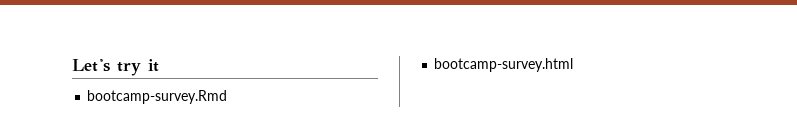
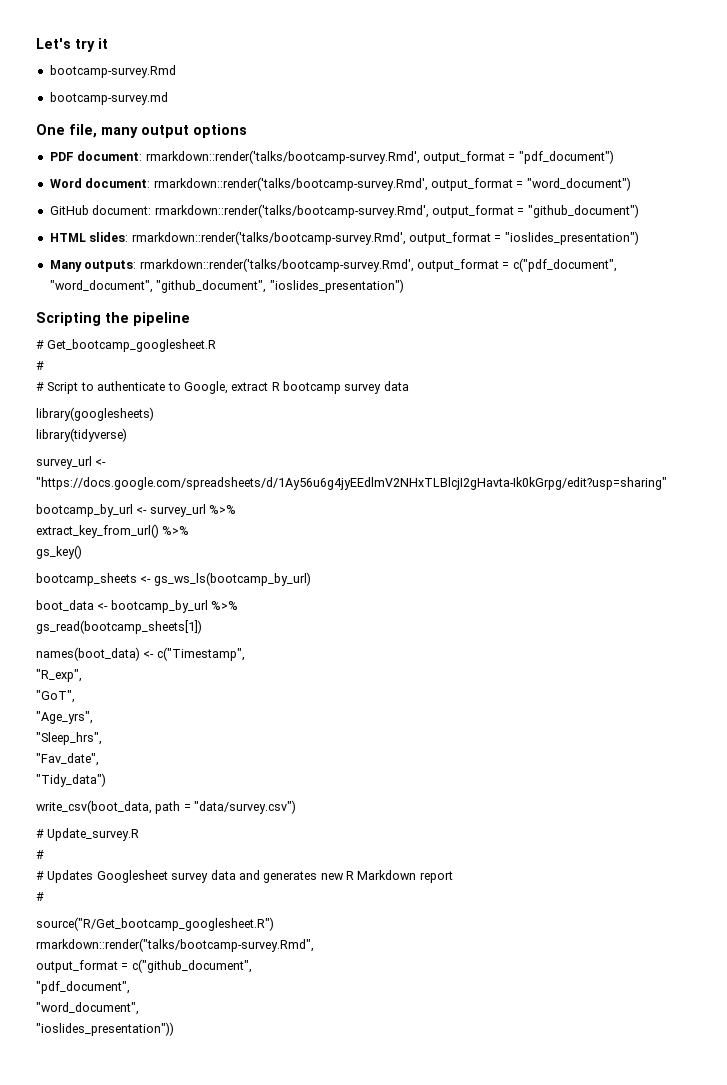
[434,58,574,72] bootcamp-survey.html -> [49,92,168,105] [36,124,247,138] [49,150,614,164] [49,177,631,191] [49,204,639,218] [49,231,639,245] [49,258,617,272] [49,279,404,293] [36,312,190,326] [36,339,217,352] [36,361,44,370] [36,381,409,394] [36,407,154,421] [36,428,127,442] [36,456,107,469] [36,477,667,490] [36,504,237,517] [36,524,190,538] [36,545,82,559] [36,572,311,586] [36,600,239,613] [36,620,202,634] [36,647,245,661] [36,669,82,682] [36,690,75,703] [36,711,93,724] [36,732,102,745] [36,753,99,766] [36,773,106,787] [36,800,297,814] [36,828,140,841] [36,850,44,859] [36,870,453,883] [36,892,44,901] [36,917,274,931] [36,938,314,952] [36,959,252,973] [36,981,130,994] [36,1002,139,1015] [36,1022,174,1036] bootcamp-survey.md // One file, many output options // PDF document: rmarkdown::render('talks/bootcamp-survey.Rmd', output_format = "pdf_document") // Word document: rmarkdown::render('talks/bootcamp-survey.Rmd', output_format = "word_document") // GitHub document: rmarkdown::render('talks/bootcamp-survey.Rmd', output_format = "github_document") // HTML slides: rmarkdown::render('talks/bootcamp-survey.Rmd', output_format = "ioslides_presentation") // Many outputs: rmarkdown::render('talks/bootcamp-survey.Rmd', output_format = c("pdf_document", "word_document", "github_document", "ioslides_presentation") // Scripting the pipeline // # Get_bootcamp_googlesheet.R // # // # Script to authenticate to Google, extract R bootcamp survey data // library(googlesheets) // library(tidyverse) // survey_url <- "https://docs.google.com/spreadsheets/d/1Ay56u6g4jyEEdlmV2NHxTLBlcjI2gHavta-Ik0kGrpg/edit?usp=sharing" // bootcamp_by_url <- survey_url %>% // extract_key_from_url() %>% // gs_key() // bootcamp_sheets <- gs_ws_ls(bootcamp_by_url) // boot_data <- bootcamp_by_url %>% // gs_read(bootcamp_sheets[1]) // names(boot_data) <- c("Timestamp", // "R_exp", // "GoT", // "Age_yrs", // "Sleep_hrs", // "Fav_date", // "Tidy_data") // write_csv(boot_data, path = "data/survey.csv") // # Update_survey.R // # // # Updates Googlesheet survey data and generates new R Markdown report // # // source("R/Get_bootcamp_googlesheet.R") // rmarkdown::render("talks/bootcamp-survey.Rmd", // output_format = c("github_document", // "pdf_document", // "word_document", // "ioslides_presentation"))

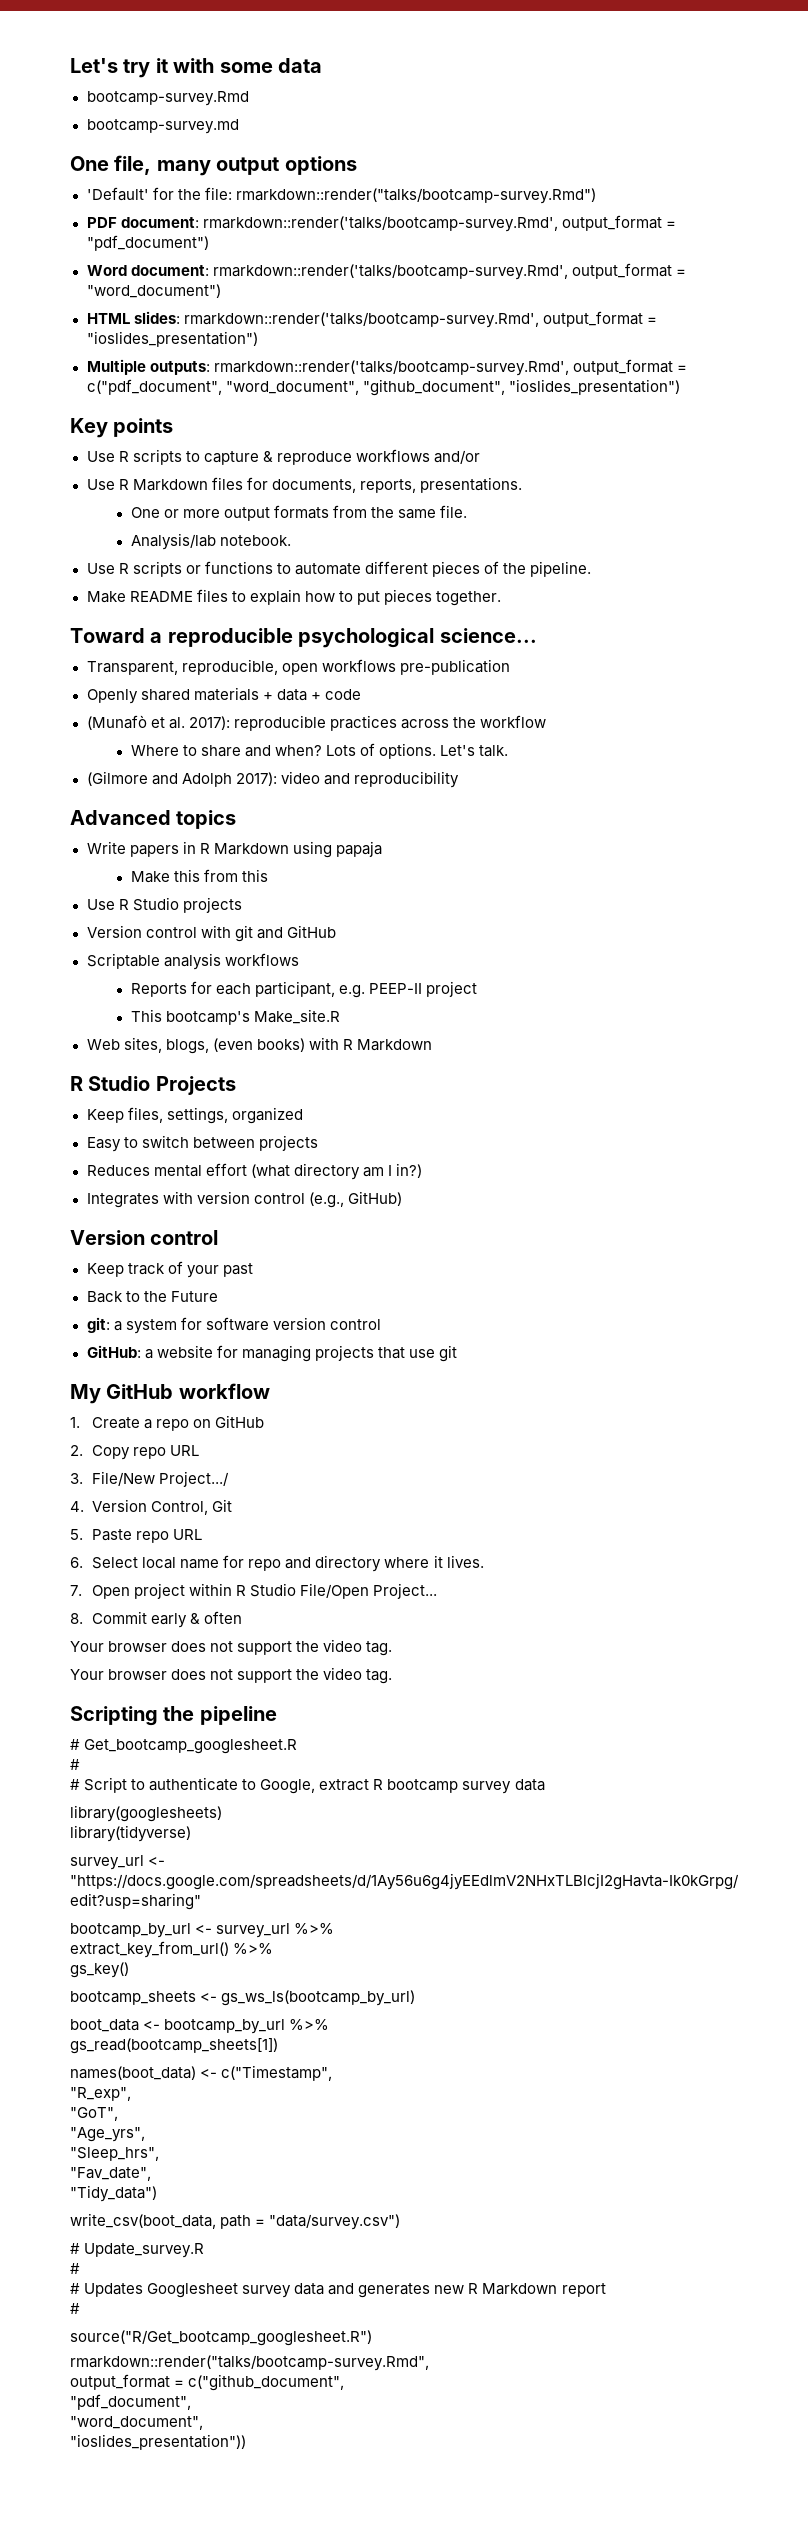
(108, 43) none -> [173,58,322,73] with some data
(247, 131) none -> [86,187,596,204] // 'Default' for the file: rmarkdown::render("talks/bootcamp-survey.Rmd")
[49,204,639,218] // GitHub document: rmarkdown::render('talks/bootcamp-survey.Rmd', output_format = "github_document") -> (221, 291) none
[49,260,82,272] Many -> [86,359,146,375] Multiple
(404, 286) none -> [70,418,174,438] [86,449,480,465] [86,477,522,493] [130,505,468,521] [130,533,291,550] [86,561,592,577] [86,589,501,606] [70,628,537,648] [86,659,510,675] [86,687,361,704] [86,715,546,731] [130,743,509,759] [86,771,459,788] [70,810,237,829] [86,841,382,858] [130,869,268,883] [86,897,242,913] [86,925,336,942] [86,953,299,970] [130,981,477,998] [130,1009,340,1025] [86,1037,432,1054] [70,1076,236,1095] [86,1107,303,1124] [86,1135,318,1152] [86,1163,422,1180] [86,1191,402,1208] [70,1230,219,1245] [86,1261,253,1278] [86,1291,218,1303] [86,1317,381,1334] [86,1345,457,1362] [70,1383,270,1404] [70,1415,265,1431] [70,1445,200,1460] [70,1471,230,1487] [70,1499,233,1515] [70,1529,203,1543] [70,1555,484,1572] [70,1583,438,1599] [70,1611,243,1628] [70,1639,393,1656] [70,1667,393,1684] // Key points // Use R scripts to capture & reproduce workflows and/or // Use R Markdown files for documents, reports, presentations. // One or more output formats from the same file. // Analysis/lab notebook. // Use R scripts or functions to automate different pieces of the pipeline. // Make README files to explain how to put pieces together. // Toward a reproducible psychological science... // Transparent, reproducible, open workflows pre-publication // Openly shared materials + data + code // (Munafò et al. 2017): reproducible practices across the workflow // Where to share and when? Lots of options. Let's talk. // (Gilmore and Adolph 2017): video and reproducibility // Advanced topics // Write papers in R Markdown using papaja // Make this from this // Use R Studio projects // Version control with git and GitHub // Scriptable analysis workflows // Reports for each participant, e.g. PEEP-II project // This bootcamp's Make_site.R // Web sites, blogs, (even books) with R Markdown // R Studio Projects // Keep files, settings, organized // Easy to switch between projects // Reduces mental effort (what directory am I in?) // Integrates with version control (e.g., GitHub) // Version control // Keep track of your past // Back to the Future // git: a system for software version control // GitHub: a website for managing projects that use git // My GitHub workflow // 1. Create a repo on GitHub // 2. Copy repo URL // 3. File/New Project.../ // 4. Version Control, Git // 5. Paste repo URL // 6. Select local name for repo and directory where it lives. // 7. Open project within R Studio File/Open Project... // 8. Commit early & often // Your browser does not support the video tag. // Your browser does not support the video tag.

